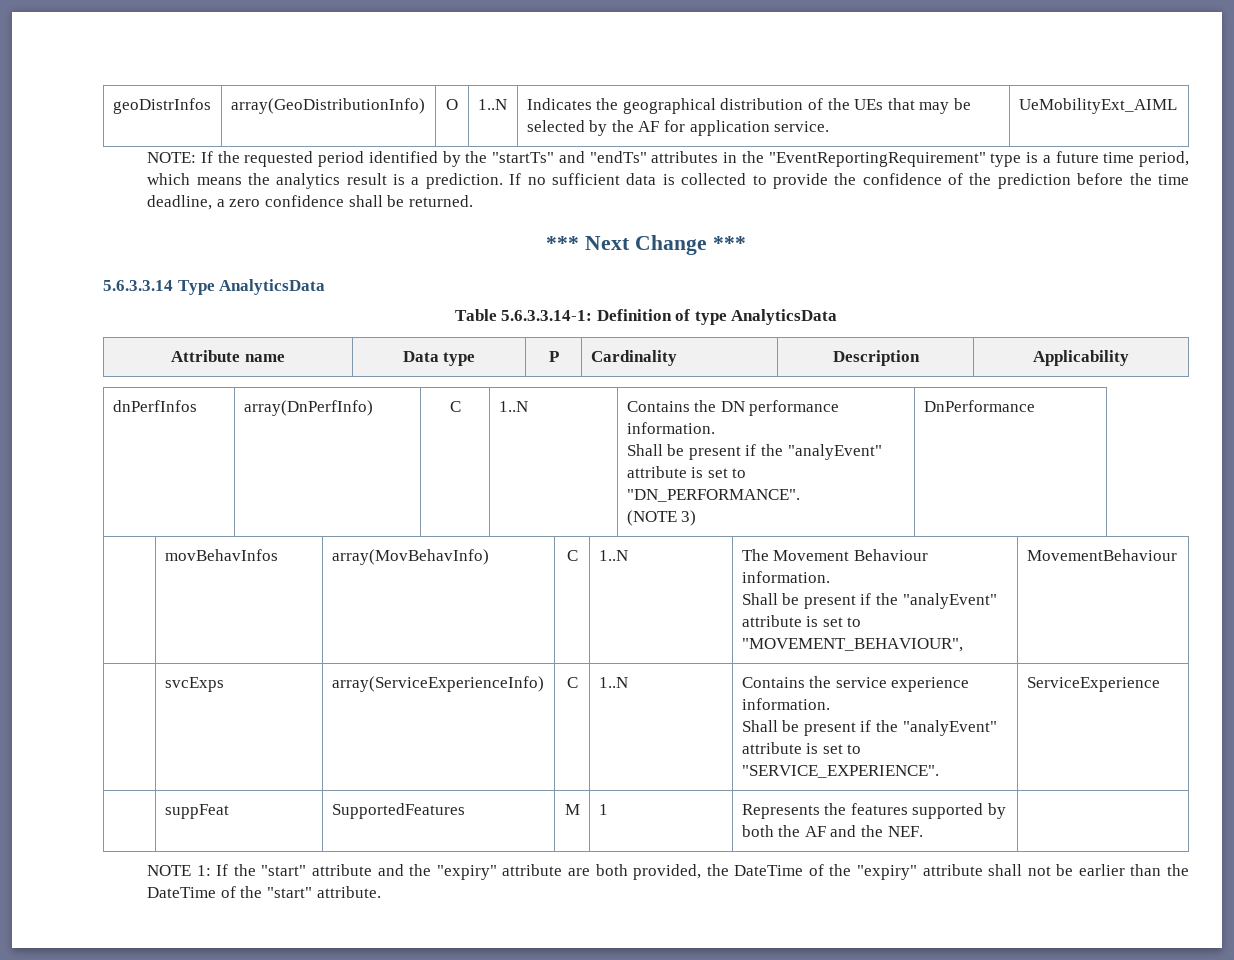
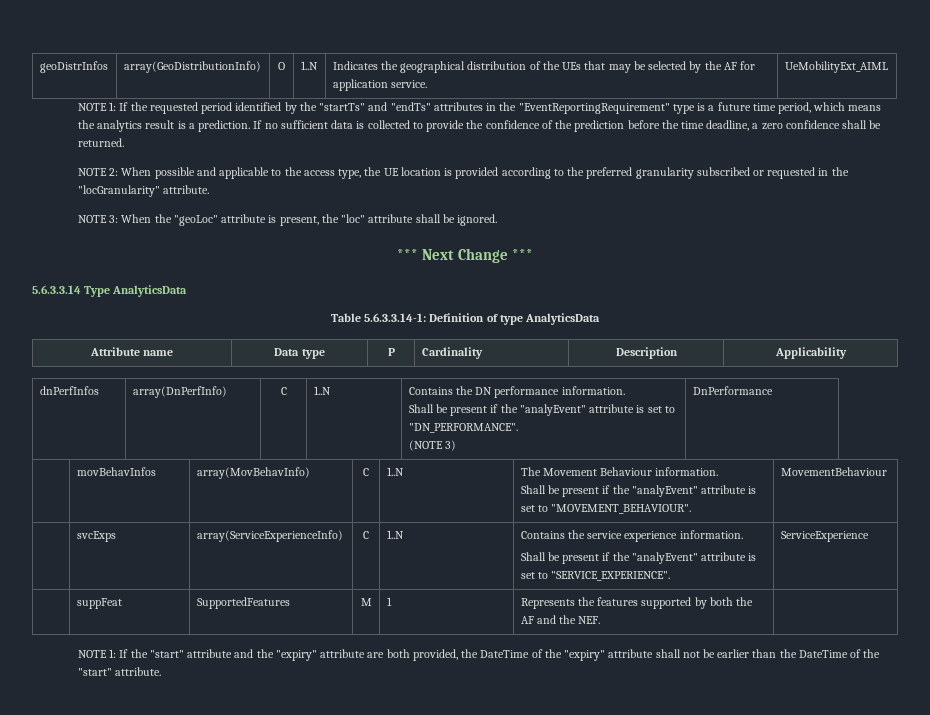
[147,152,197,163] NOTE: -> [77,102,117,111] NOTE 1:
(473, 201) none -> [77,167,849,179] [77,185,210,197] [77,214,498,226] // NOTE 2: When possible and applicable to the access type, the UE location is provided according to the preferred granularity subscribed or requested in the "locGranularity" attribute. // NOTE 3: When the "geoLoc" attribute is present, the "loc" attribute shall be ignored.
[741,638,963,652] "MOVEMENT_BEHAVIOUR", -> [551,504,692,514] "MOVEMENT_BEHAVIOUR".

